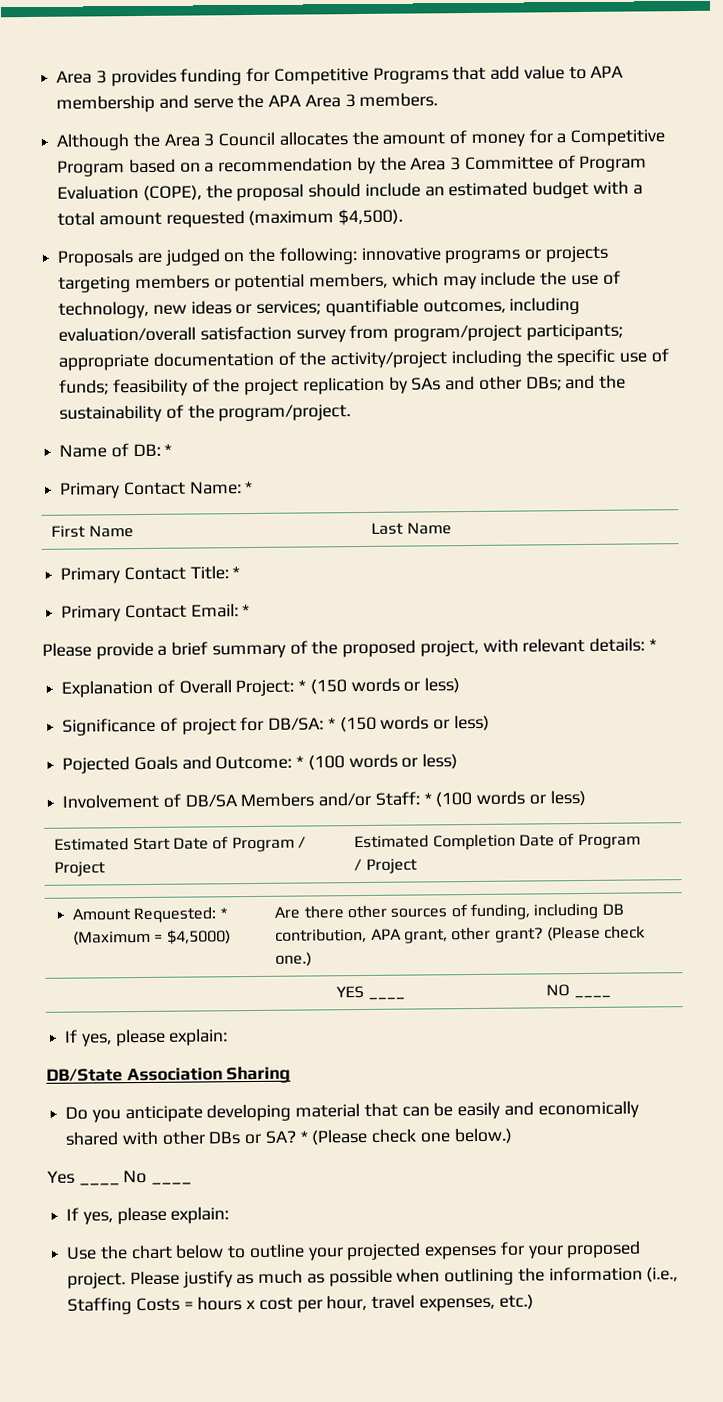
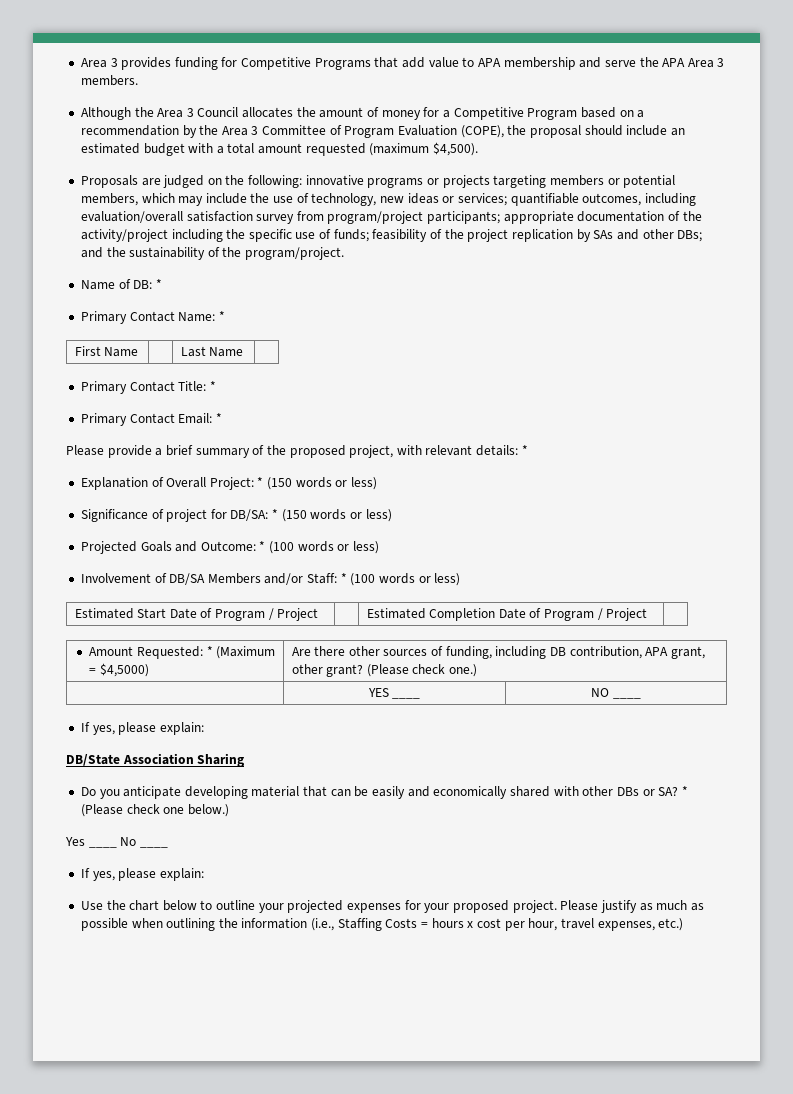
[62,756,131,774] Pojected -> [80,541,137,554] Projected

